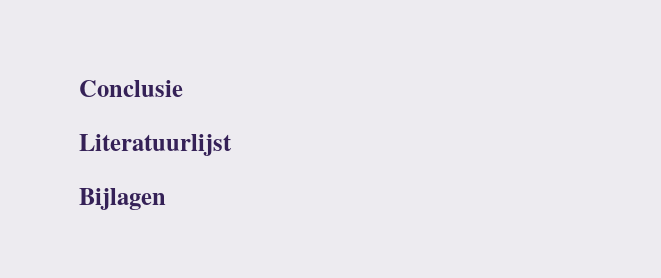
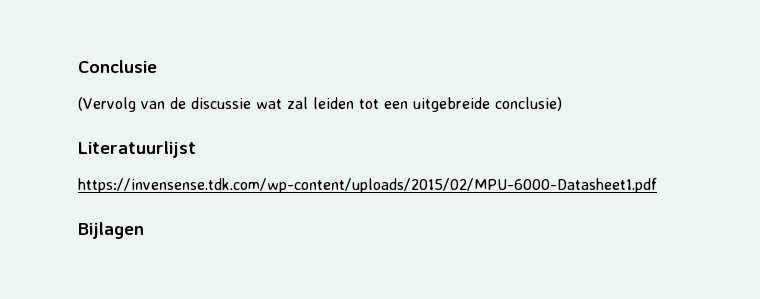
(183, 88) none -> [78,97,562,112] // (Vervolg van de discussie wat zal leiden tot een uitgebreide conclusie)
(232, 145) none -> [78,178,657,193] // https://invensense.tdk.com/wp-content/uploads/2015/02/MPU-6000-Datasheet1.pdf

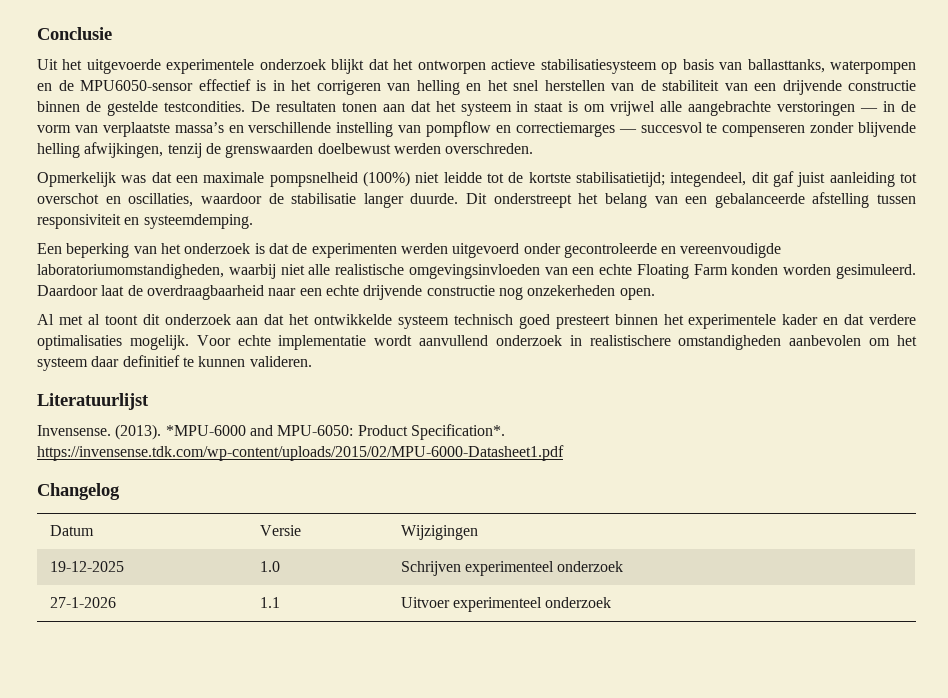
[78,97,562,112] [78,141,196,158] [78,178,657,193] [78,222,144,239] (Vervolg van de discussie wat zal leiden tot een uitgebreide conclusie) // Literatuurlijst // https://invensense.tdk.com/wp-content/uploads/2015/02/MPU-6000-Datasheet1.pdf // Bijlagen -> [37,59,917,74] [37,79,916,95] [37,101,917,116] [37,121,916,137] [37,142,534,158] [37,171,918,187] [37,192,916,208] [37,214,253,229] [37,243,782,258] [37,264,916,279] [37,285,655,300] [37,314,916,329] [37,335,917,350] [37,355,312,371] [37,393,149,410] [37,424,505,440] [37,445,564,461] [37,483,120,500] [49,525,94,536] [259,525,301,536] [400,525,478,540] [49,561,124,572] [259,561,280,572] [400,561,624,576] [49,597,116,608] [259,597,280,608] [400,597,612,612] Uit het uitgevoerde experimentele onderzoek blijkt dat het ontworpen actieve stabilisatiesysteem op basis van ballasttanks, waterpompen en de MPU6050-sensor effectief is in het corrigeren van helling en het snel herstellen van de stabiliteit van een drijvende constructie binnen de gestelde testcondities. De resultaten tonen aan dat het systeem in staat is om vrijwel alle aangebrachte verstoringen — in de vorm van verplaatste massa’s en verschillende instelling van pompflow en correctiemarges — succesvol te compenseren zonder blijvende helling afwijkingen, tenzij de grenswaarden doelbewust werden overschreden. // Opmerkelijk was dat een maximale pompsnelheid (100%) niet leidde tot de kortste stabilisatietijd; integendeel, dit gaf juist aanleiding tot overschot en oscillaties, waardoor de stabilisatie langer duurde. Dit onderstreept het belang van een gebalanceerde afstelling tussen responsiviteit en systeemdemping. // Een beperking van het onderzoek is dat de experimenten werden uitgevoerd onder gecontroleerde en vereenvoudigde laboratoriumomstandigheden, waarbij niet alle realistische omgevingsinvloeden van een echte Floating Farm konden worden gesimuleerd. Daardoor laat de overdraagbaarheid naar een echte drijvende constructie nog onzekerheden open. // Al met al toont dit onderzoek aan dat het ontwikkelde systeem technisch goed presteert binnen het experimentele kader en dat verdere optimalisaties mogelijk. Voor echte implementatie wordt aanvullend onderzoek in realistischere omstandigheden aanbevolen om het systeem daar definitief te kunnen valideren. // Literatuurlijst // Invensense. (2013). *MPU-6000 and MPU-6050: Product Specification*. https://invensense.tdk.com/wp-content/uploads/2015/02/MPU-6000-Datasheet1.pdf // Changelog // Datum | Versie | Wijzigingen // 19-12-2025 | 1.0 | Schrijven experimenteel onderzoek // 27-1-2026 | 1.1 | Uitvoer experimenteel onderzoek

